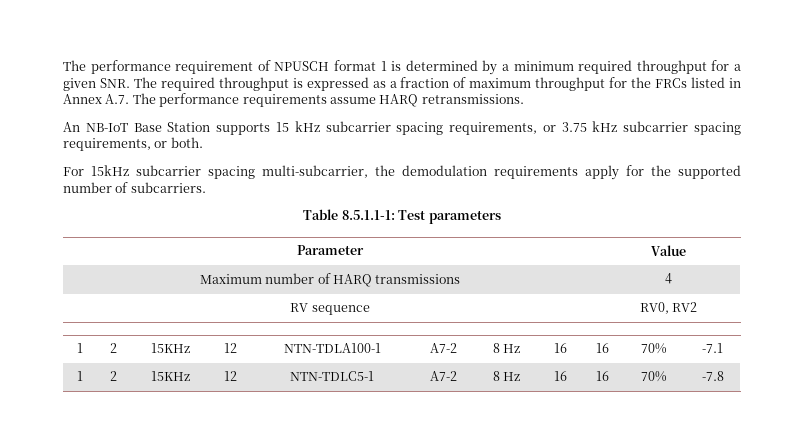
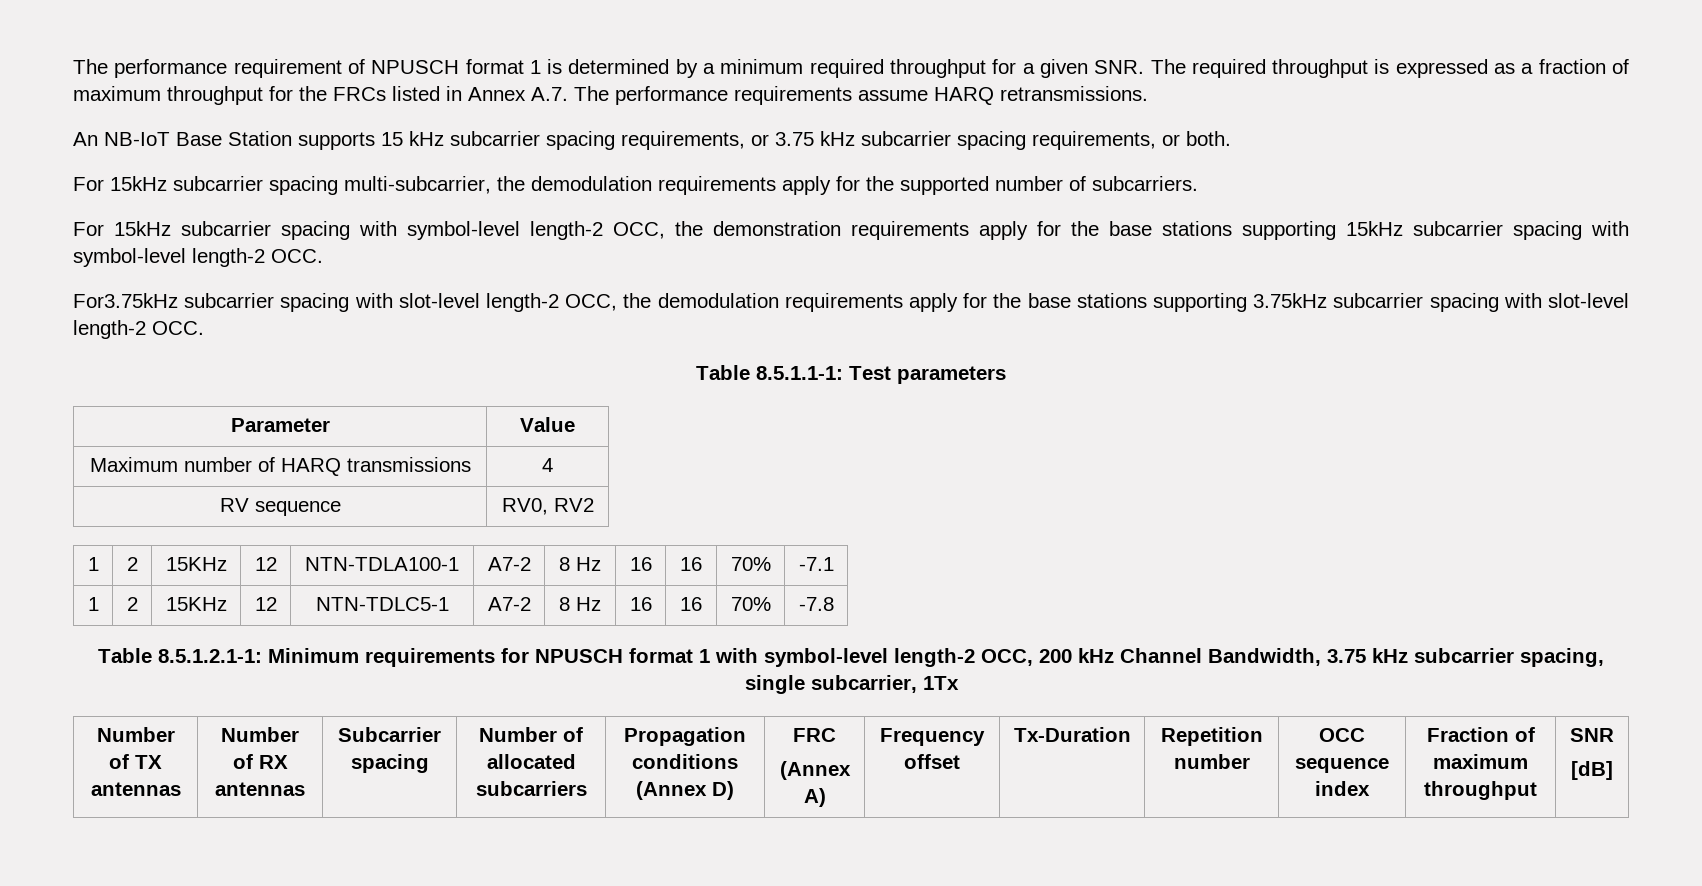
(206, 187) none -> [73,221,1629,240] [73,248,323,267] [73,293,1630,312] [73,320,204,339] // For 15kHz subcarrier spacing with symbol-level length-2 OCC, the demonstration requirements apply for the base stations supporting 15kHz subcarrier spacing with symbol-level length-2 OCC. // For3.75kHz subcarrier spacing with slot-level length-2 OCC, the demodulation requirements apply for the base stations supporting 3.75kHz subcarrier spacing with slot-level length-2 OCC.
(724, 376) none -> [98,648,1604,667] [744,675,959,694] [96,727,175,742] [109,754,162,769] [90,782,181,796] [221,727,299,742] [232,754,288,769] [215,782,305,796] [338,727,441,742] [350,754,429,773] [479,727,583,742] [486,754,576,769] [475,781,587,796] [624,727,746,746] [632,754,738,769] [636,781,734,800] [793,728,836,742] [779,761,851,780] [803,788,826,807] [880,728,985,746] [904,754,960,769] [1013,727,1131,742] [1160,727,1263,746] [1173,754,1250,769] [1319,728,1365,742] [1295,758,1389,773] [1315,781,1370,796] [1426,727,1535,742] [1433,754,1528,769] [1424,781,1537,800] [1570,728,1614,742] [1571,761,1613,780] // Table 8.5.1.2.1-1: Minimum requirements for NPUSCH format 1 with symbol-level length-2 OCC, 200 kHz Channel Bandwidth, 3.75 kHz subcarrier spacing, single subcarrier, 1Tx // Number of TX antennas | Number of RX antennas | Subcarrier spacing | Number of allocated subcarriers | Propagation conditions (Annex D) | FRC // (Annex A) | Frequency offset | Tx-Duration | Repetition number | OCC sequence index | Fraction of maximum throughput | SNR // [dB]

